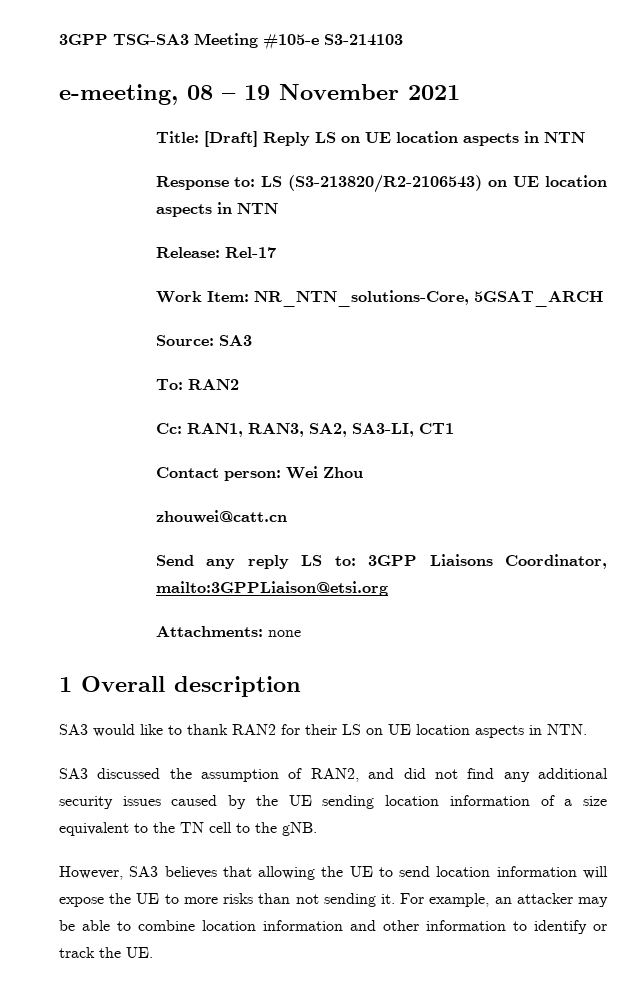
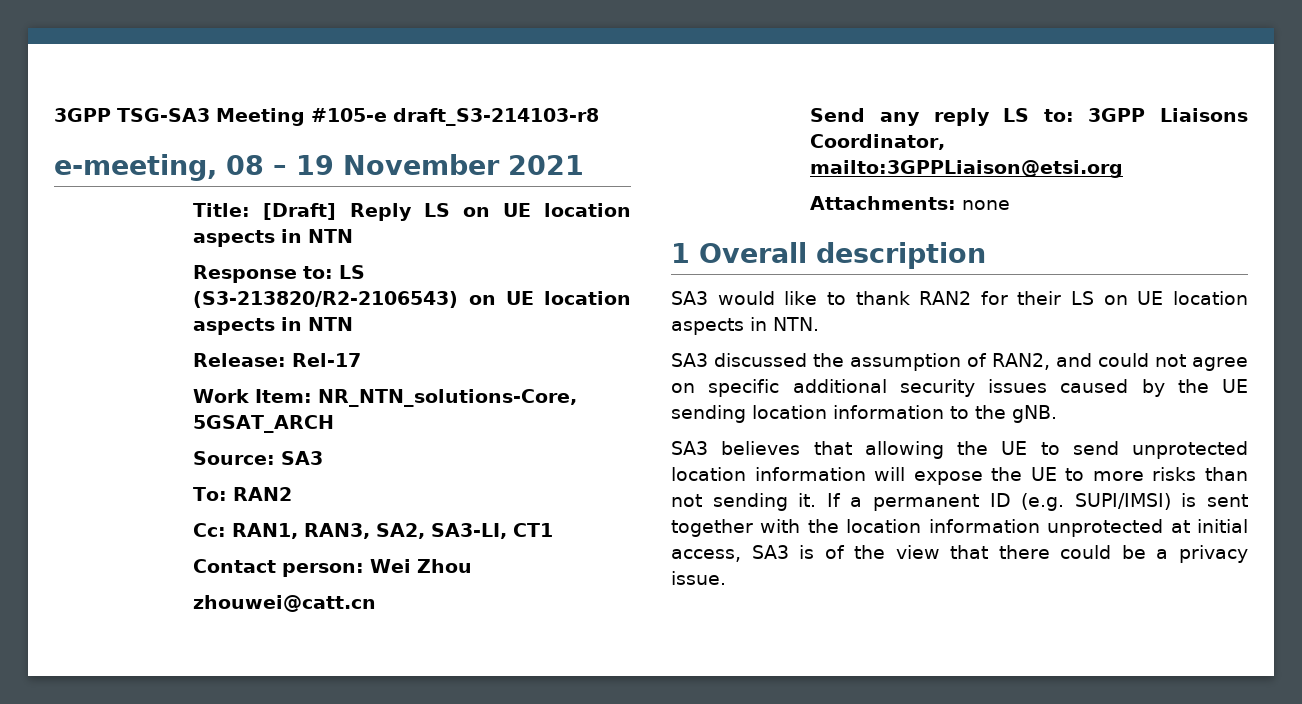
[324,34,403,46] S3-214103 -> [393,108,599,126] draft_S3-214103-r8
[403,768,530,782] did not find any -> [1097,353,1248,371] [671,379,780,397] could not agree on specific
[540,795,607,806] [59,822,232,836] of a size equivalent to the TN cell -> (944, 412) none
[59,866,123,880] However, -> (1057, 414) none
(431, 871) none -> [1132,441,1248,459] unprotected
[400,893,608,907] [59,920,607,934] [59,947,153,958] For example, an attacker may be able to combine location information and other information to identify or track the UE. -> [826,493,1248,511] [671,519,1248,537] [671,545,1248,563] [671,571,726,585] If a permanent ID (e.g. SUPI/IMSI) is sent together with the location information unprotected at initial access, SA3 is of the view that there could be a privacy issue.

